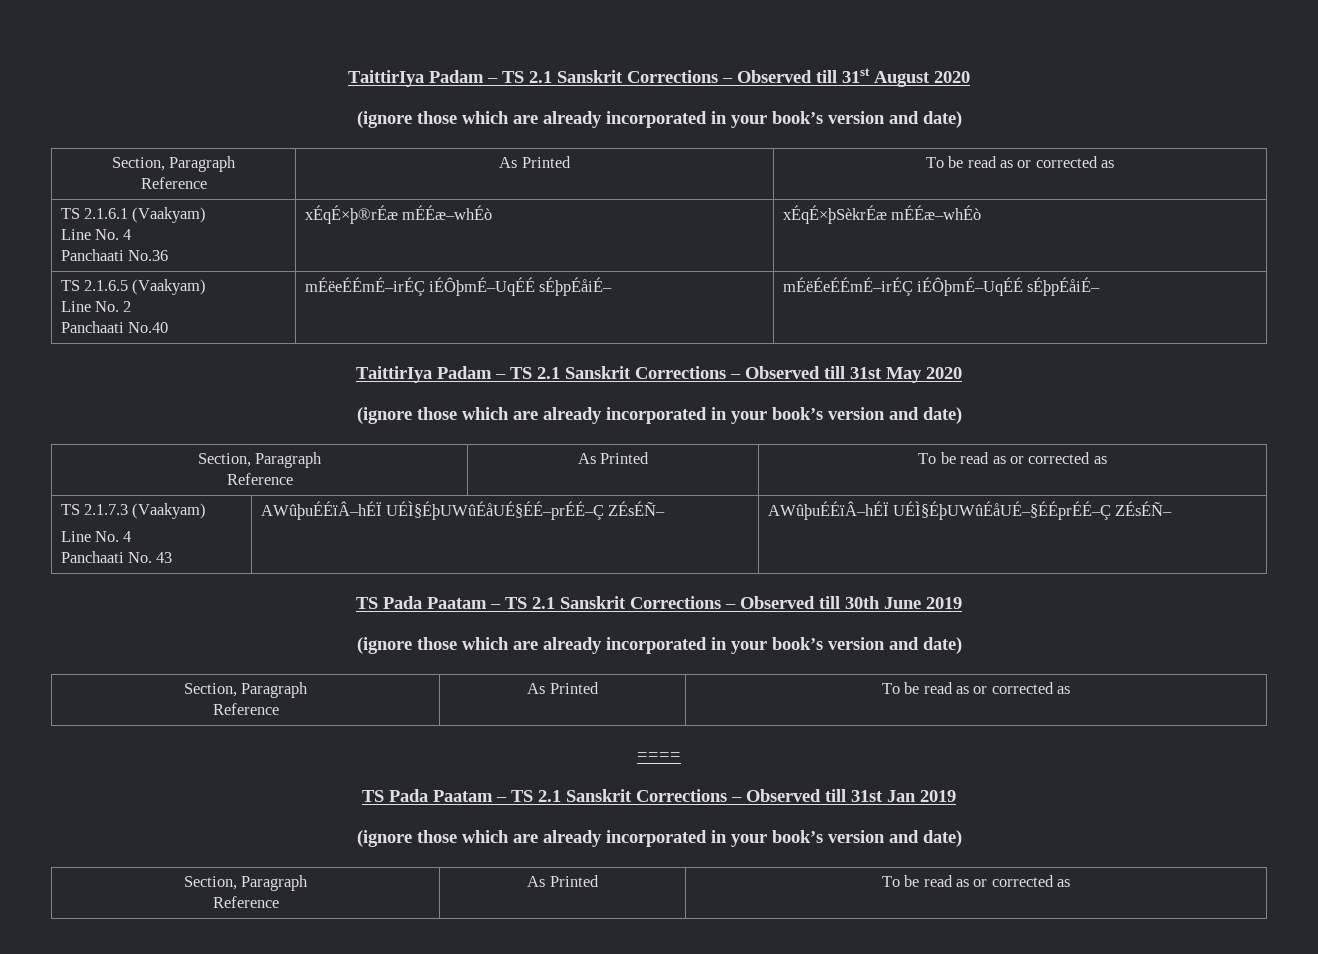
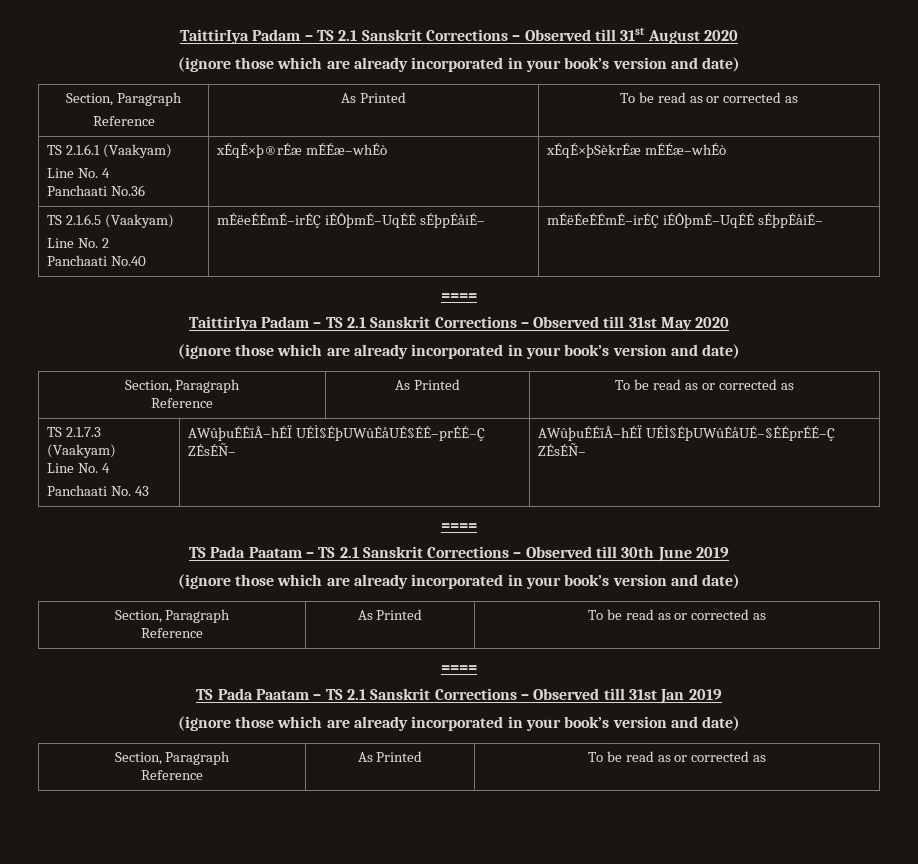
(1101, 286) none -> [441,293,477,300] // ====
(1173, 508) none -> [441,523,477,530] // ====

